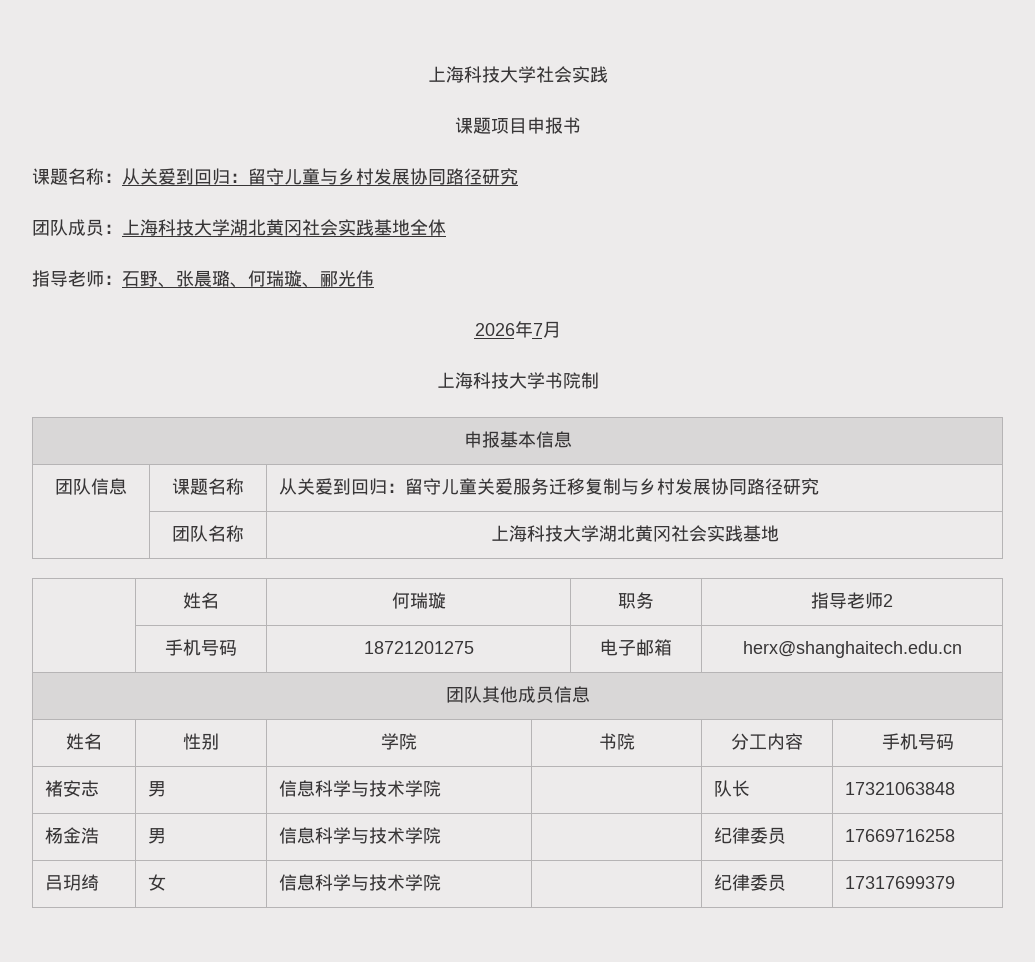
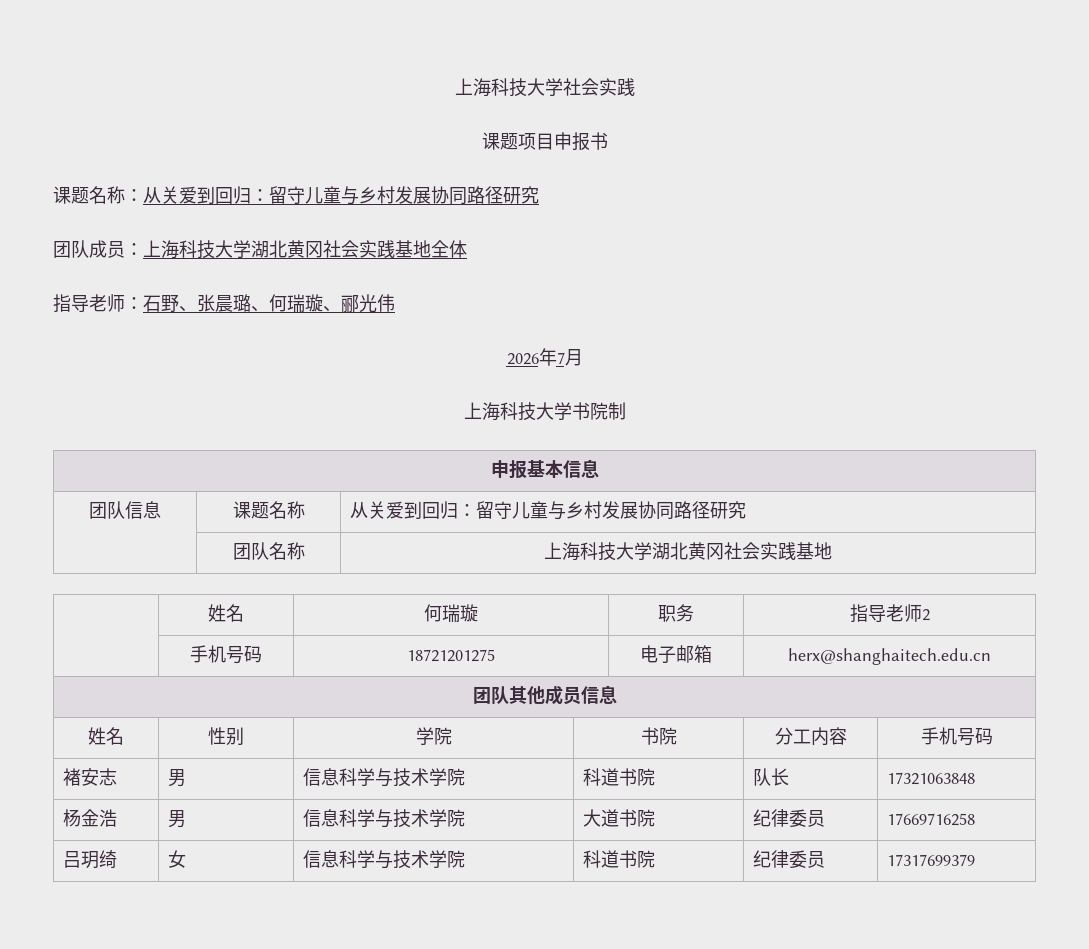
[477,478,622,495] 关爱服务迁移复制 -> (549, 510) none
(442, 788) none -> [583,768,656,786] 科道书院
(442, 835) none -> [583,809,656,827] 大道书院
(442, 882) none -> [583,850,656,868] 科道书院

